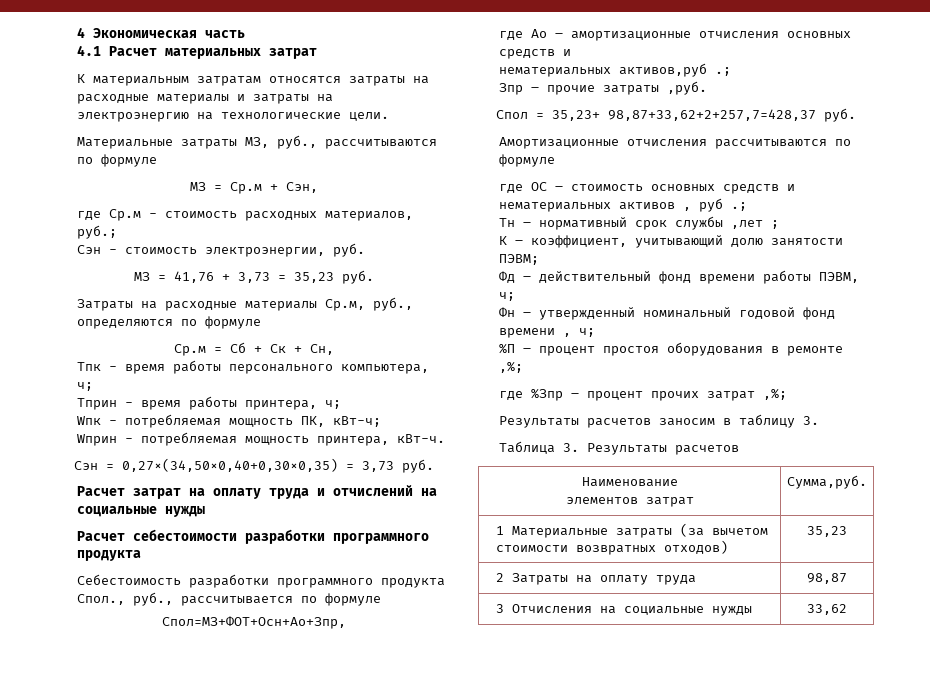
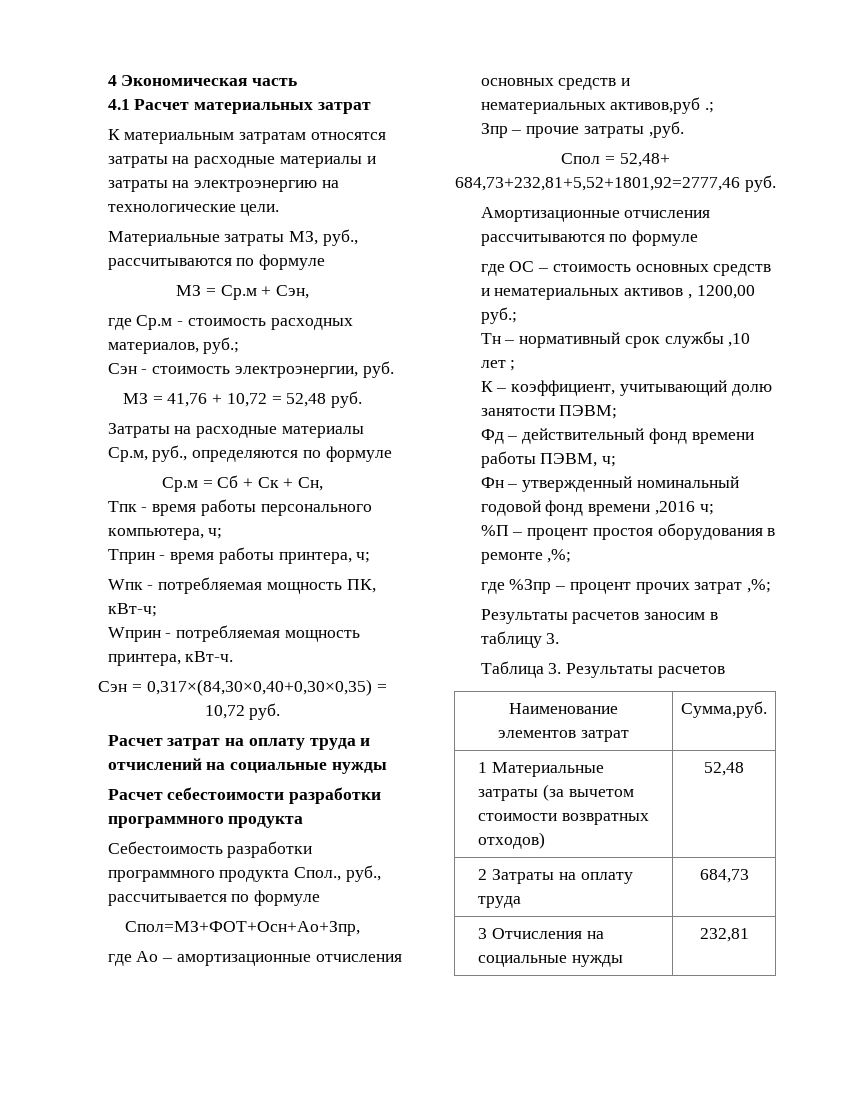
[238,272,334,283] 3,73 = 35,23 -> [226,393,327,407] 10,72 = 52,48
[122,458,394,472] 0,27×(34,50×0,40+0,30×0,35) = 3,73 -> [146,679,387,696] [204,705,245,719] 0,317×(84,30×0,40+0,30×0,35) = 10,72
[552,109,816,121] 35,23+ 98,87+33,62+2+257,7=428,37 -> [619,153,670,167] [455,177,741,191] 52,48+ 684,73+232,81+5,52+1801,92=2777,46
[698,198,747,212] руб .; -> [696,285,755,299] [480,307,517,324] 1200,00 руб.;
[730,220,763,229] ,лет -> [728,333,751,347] [480,360,506,368] ,10 лет
[562,333,571,337] , -> [654,501,695,515] ,2016
[807,526,847,537] 35,23 -> [704,762,744,776] 52,48
[807,573,847,584] 98,87 -> [699,869,749,883] 684,73
[807,604,847,615] 33,62 -> [699,928,749,942] 232,81

